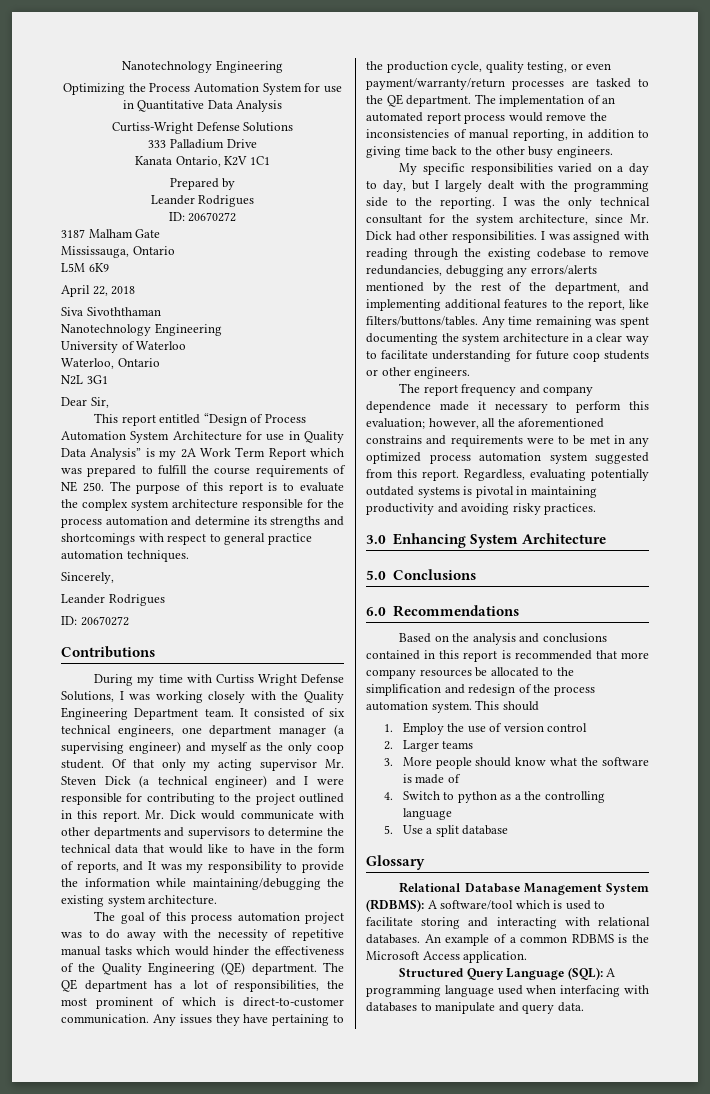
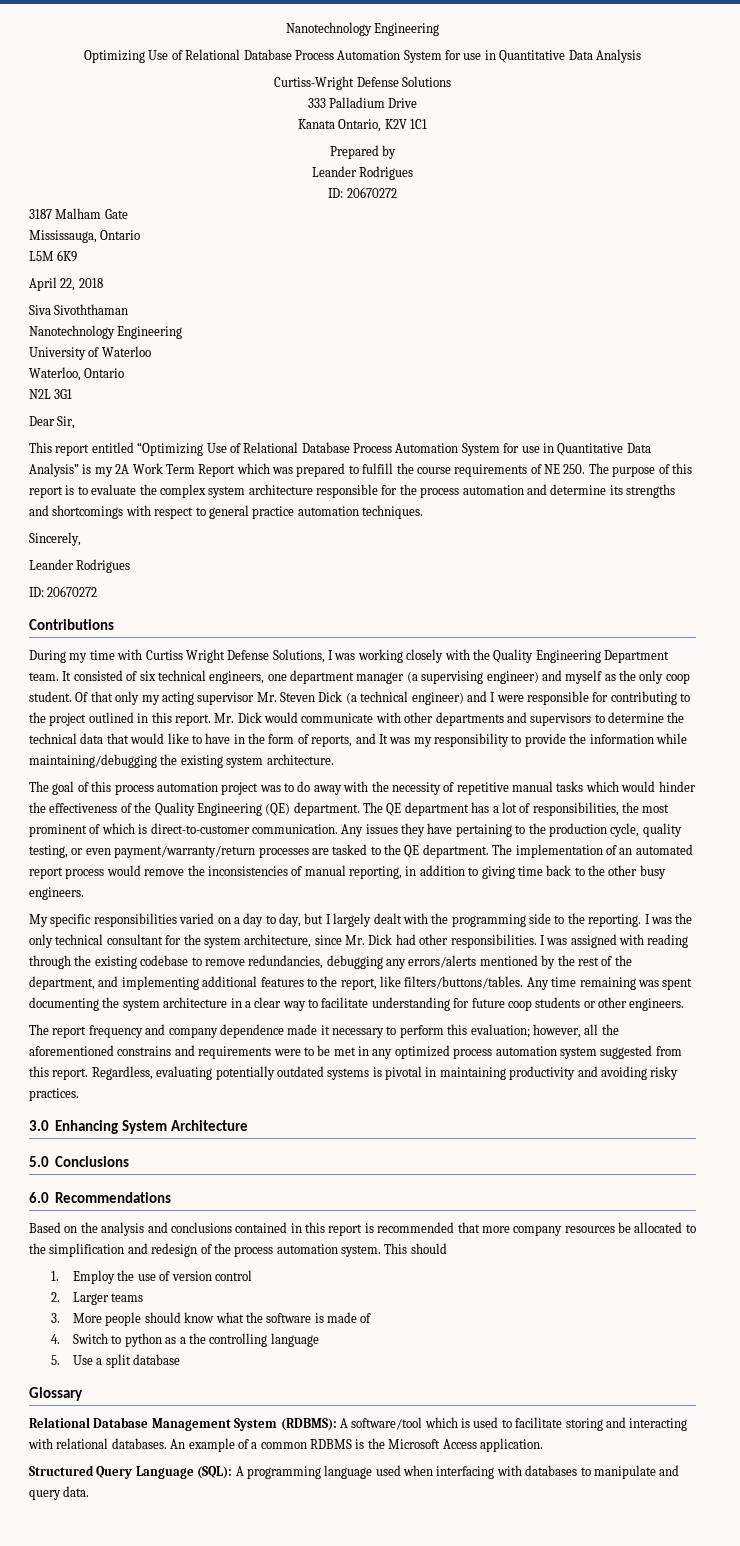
[128,83,146,92] the -> [148,49,292,60] Use of Relational Database
[203,413,306,426] [61,431,344,443] “Design of Process Automation System Architecture for use in Quality -> [137,442,624,456] “Optimizing Use of Relational Database Process Automation System for use in Quantitative

